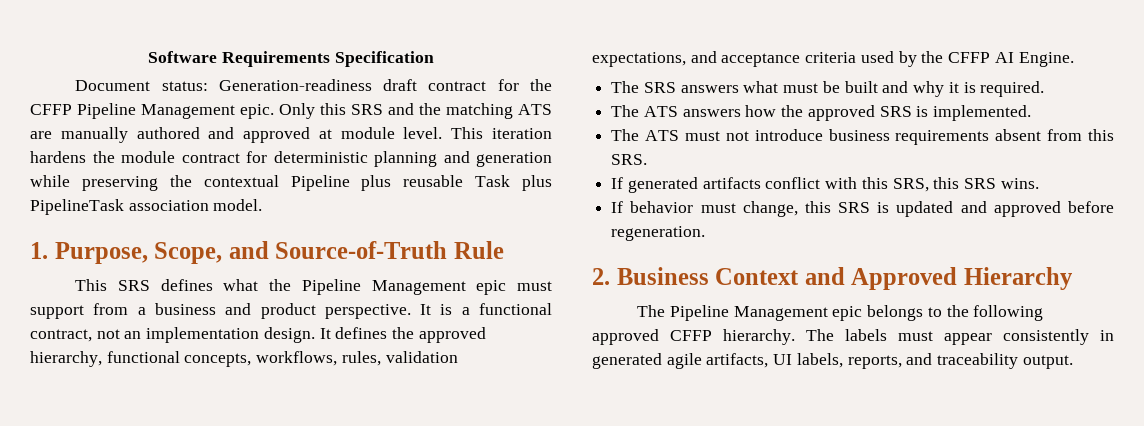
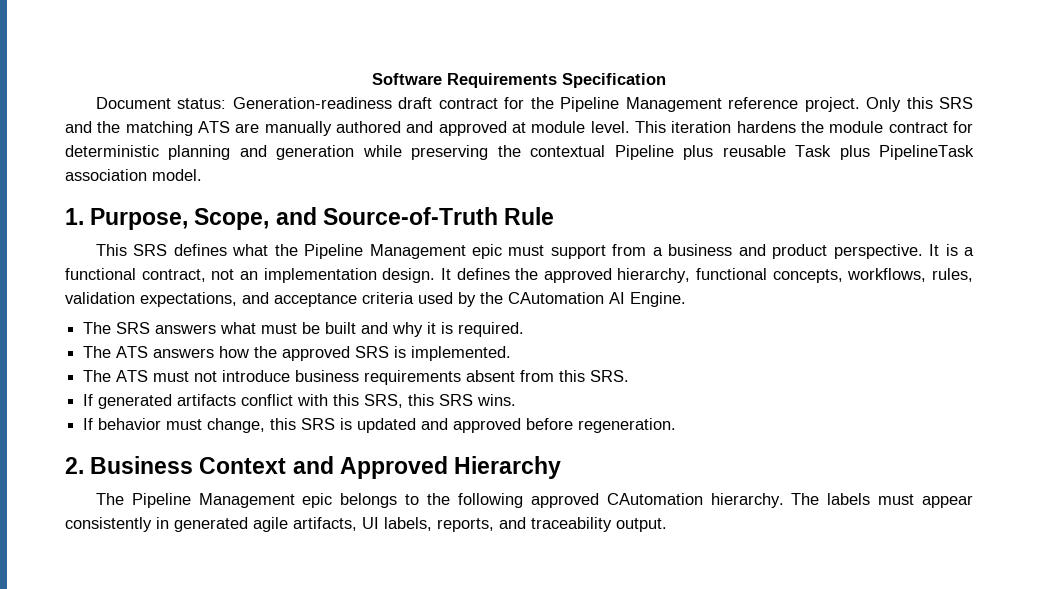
[30,103,274,119] CFFP Pipeline Management epic. -> [560,97,860,112] Pipeline Management reference project.
[948,52,991,63] CFFP -> [508,292,604,304] CAutomation
[670,330,712,341] CFFP -> [606,493,703,505] CAutomation

